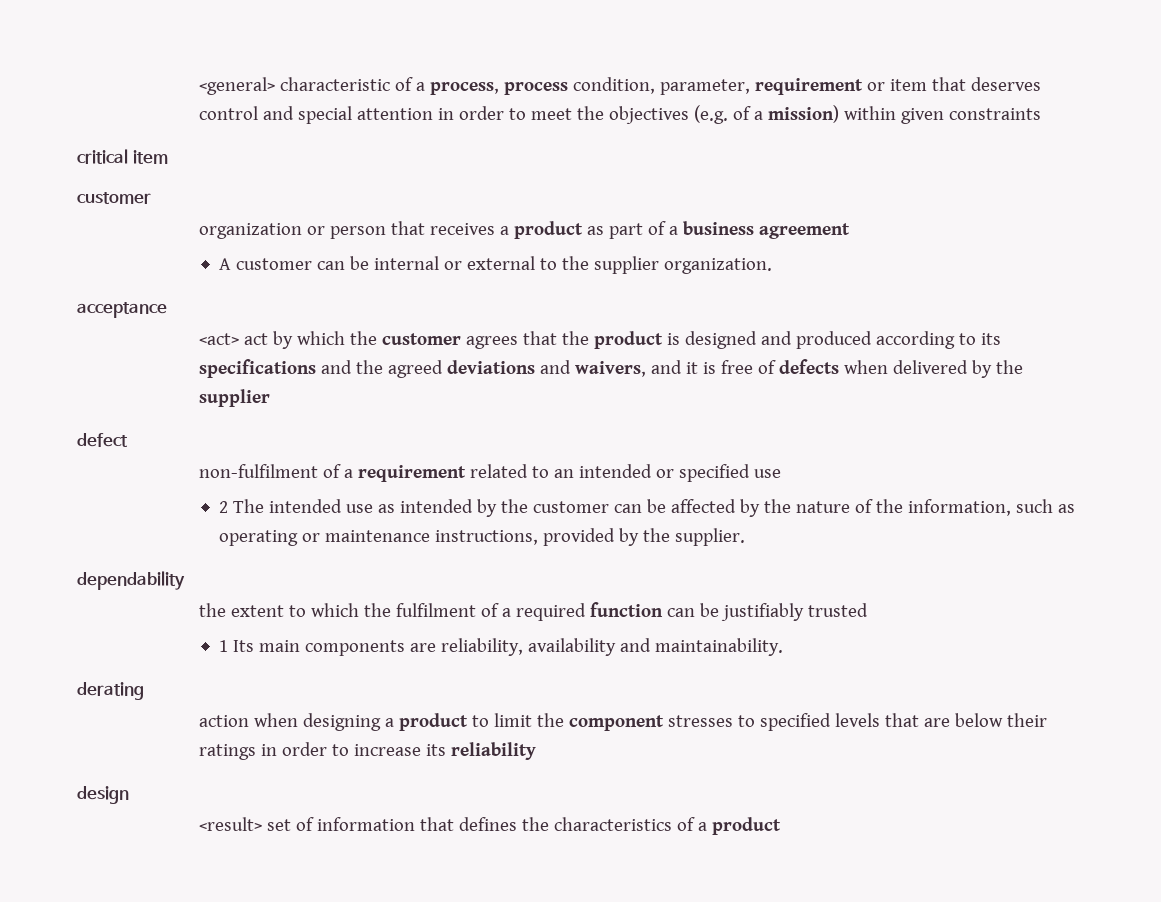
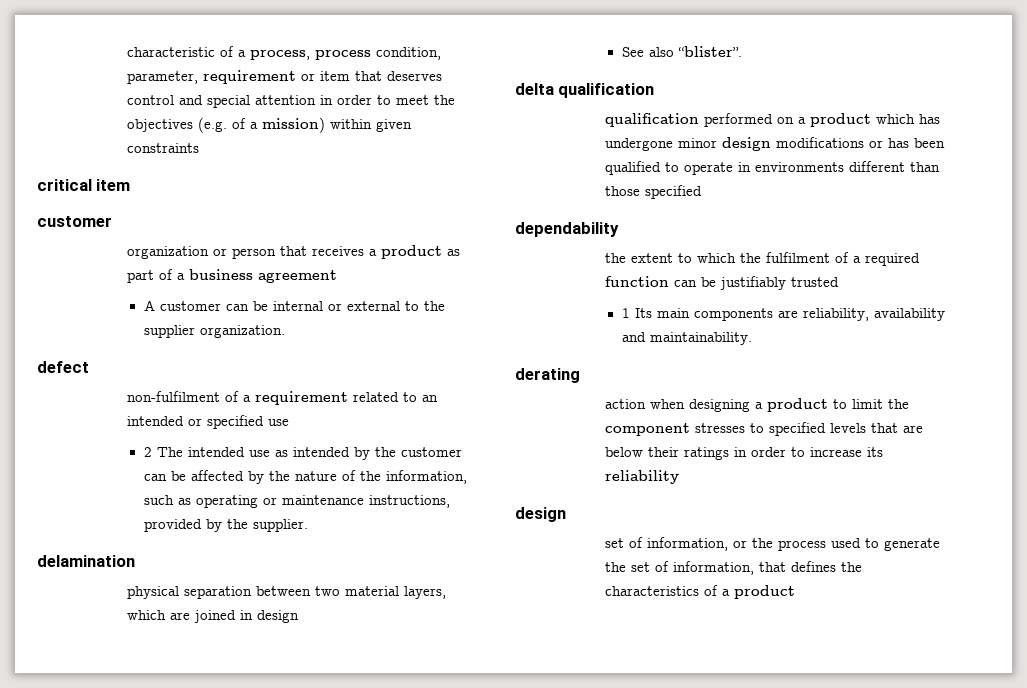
[198,77,275,95] <general> -> (127, 52) none
[77,302,167,318] [198,331,1001,349] [198,359,1023,378] [198,389,270,407] // acceptance // <act> act by which the customer agrees that the product is designed and produced according to its specifications and the agreed deviations and waivers, and it is free of defects when delivered by the supplier -> (285, 331) none
(746, 537) none -> [37,555,135,567] [127,586,447,599] [127,610,300,623] [621,46,742,57] [515,83,655,98] [605,113,941,127] [605,137,946,151] [605,161,941,175] [605,185,703,199] // delamination // physical separation between two material layers, which are joined in design // See also “blister”. // delta qualification // qualification performed on a product which has undergone minor design modifications or has been qualified to operate in environments different than those specified
[198,817,415,831] <result> set of information -> [605,537,941,551] [605,561,755,575] set of information, or the process used to generate the set of information,

